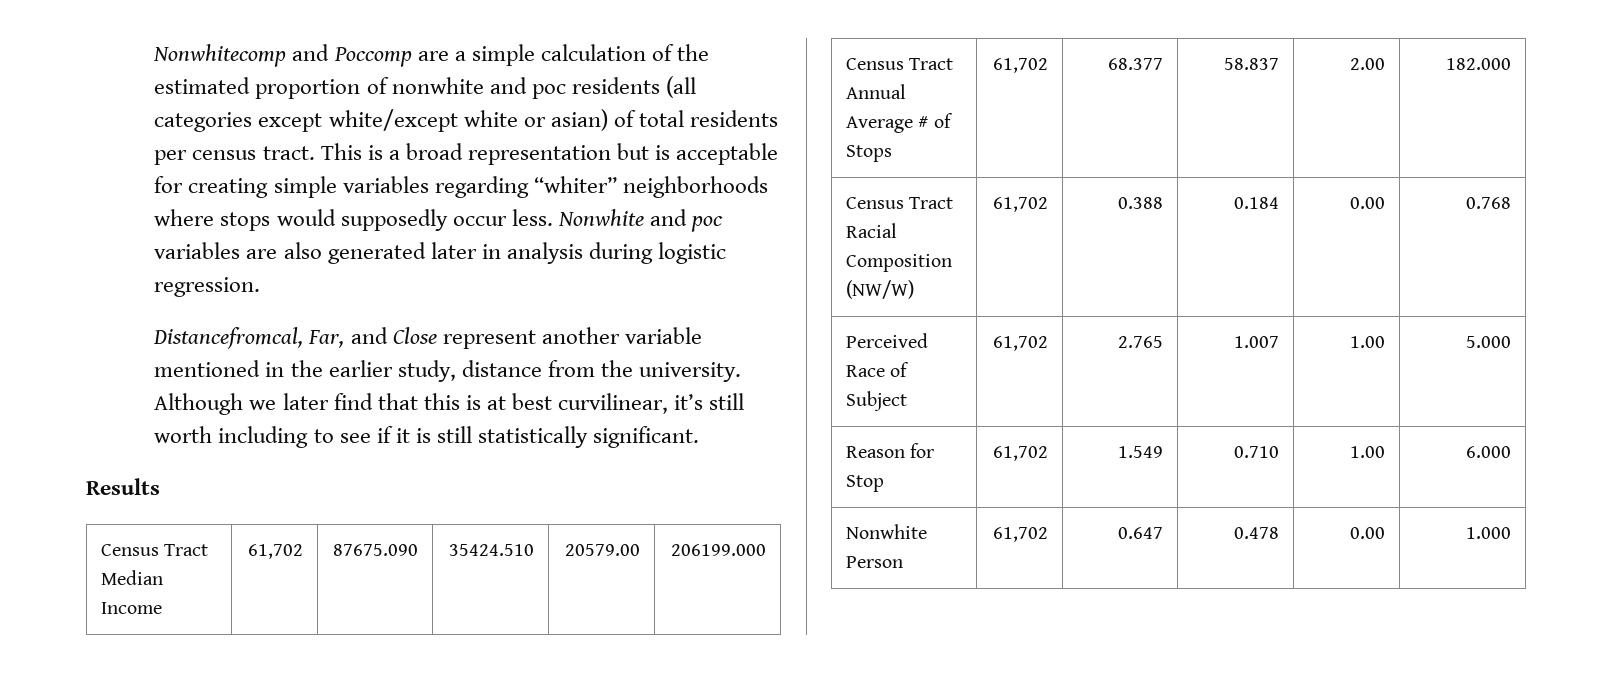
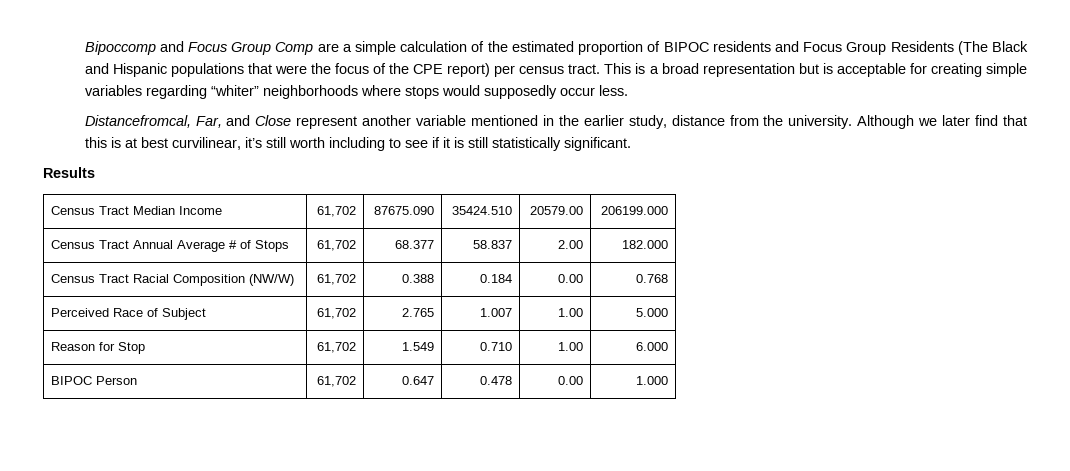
[153,44,412,67] Nonwhitecomp and Poccomp -> [84,41,314,55] Bipoccomp and Focus Group Comp
[391,76,696,99] [154,109,779,132] nonwhite and poc residents (all categories except white/except white or asian) of total residents -> [663,41,1029,55] [84,63,491,77] BIPOC residents and Focus Group Residents (The Black and Hispanic populations that were the focus of the CPE report)
[557,209,724,232] [154,242,727,264] [154,277,261,297] Nonwhite and poc variables are also generated later in analysis during logistic regression. -> (628, 90) none
[845,524,927,539] Nonwhite -> [51,376,93,385] BIPOC

